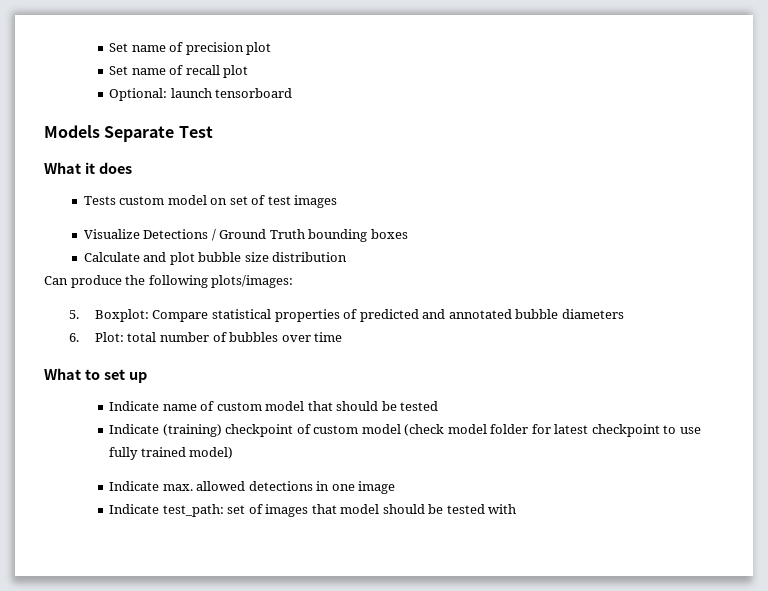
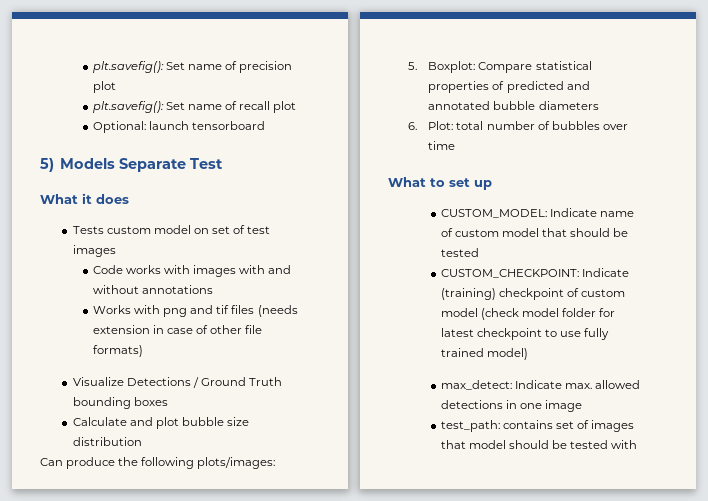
(109, 47) none -> [92,61,164,73] plt.savefig():
(272, 48) none -> [92,101,164,113] plt.savefig():
(293, 93) none -> [40,158,54,172] 5)
(338, 201) none -> [92,265,292,277] [92,285,214,294] [92,305,298,317] [92,325,263,334] [92,345,143,357] // Code works with images with and without annotations // Works with png and tif files (needs extension in case of other file formats)
(147, 377) none -> [440,209,547,218] CUSTOM_MODEL:
(439, 406) none -> [440,269,579,278] CUSTOM_CHECKPOINT:
(234, 453) none -> [440,380,512,390] max_detect:
[109,504,224,517] Indicate test_path: -> [440,420,554,432] test_path: contains

